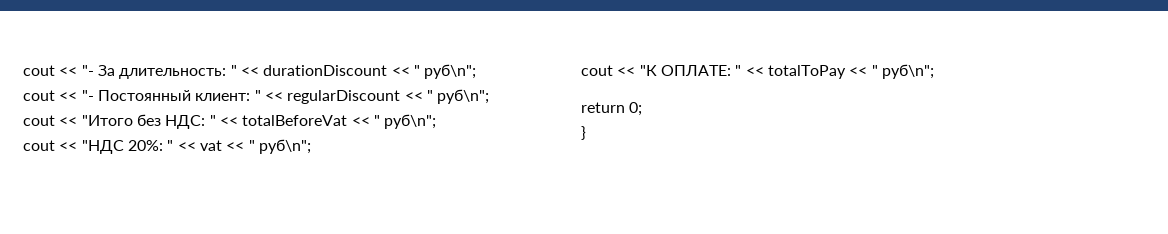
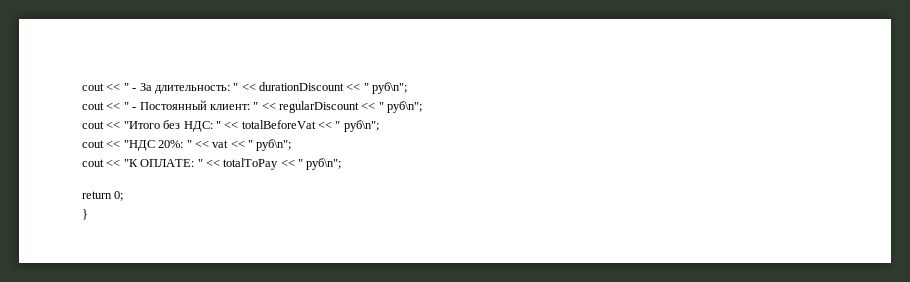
[23,65,94,76] cout << "- -> [82,83,137,91] cout << " -
[81,90,94,101] "- -> [123,102,137,110] " -

